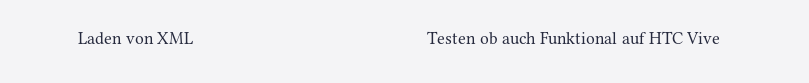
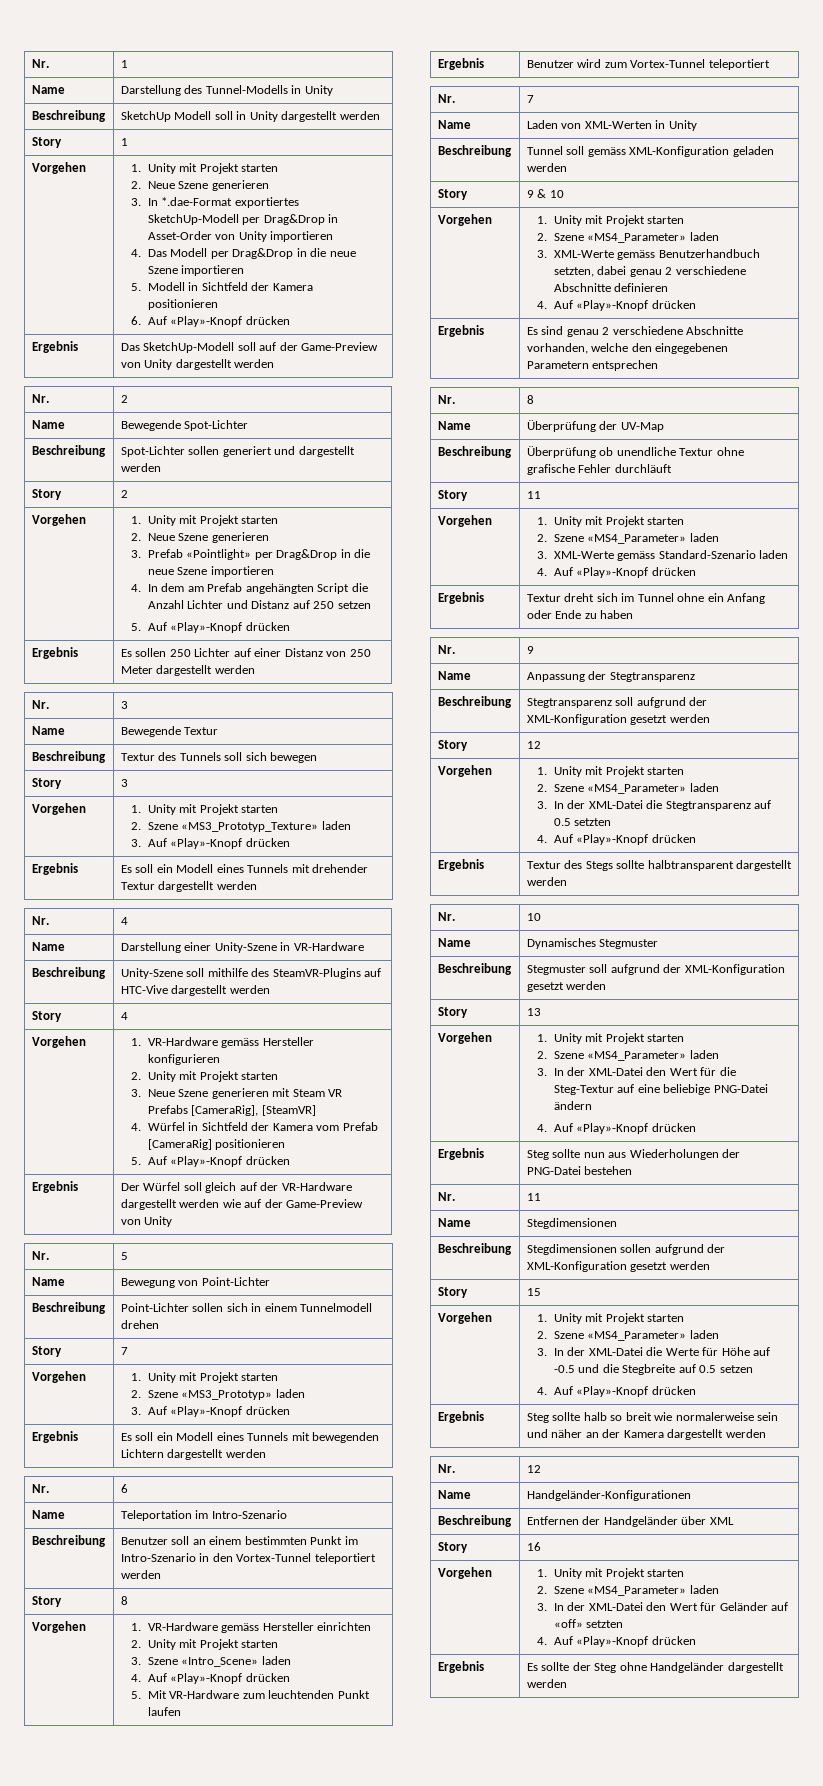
[78,32,194,45] [427,31,721,45] Laden von XML // Testen ob auch Funktional auf HTC Vive -> [31,59,49,68] [120,60,128,68] [31,85,65,94] [120,85,333,96] [31,110,106,122] [120,111,380,122] [31,137,62,148] [120,138,128,146] [31,162,86,174] [131,163,279,174] [131,180,269,191] [131,197,299,208] [147,214,339,225] [147,231,334,242] [131,248,356,259] [147,265,245,276] [131,282,313,291] [147,299,218,310] [131,316,290,327] [31,341,78,353] [120,342,379,353] [120,359,275,370] [31,394,49,403] [120,395,128,403] [31,420,65,429] [120,420,249,431] [31,445,106,457] [120,446,355,457] [120,463,161,472] [31,489,62,500] [120,490,128,498] [31,514,86,526] [131,515,279,526] [131,532,269,543] [131,549,371,560] [147,566,274,577] [131,583,368,594] [147,600,371,609] [131,622,290,633] [31,647,78,659] [120,648,371,657] [120,665,255,676] [31,700,49,709] [120,701,128,709] [31,726,65,735] [120,726,219,737] [31,751,106,763] [120,752,318,763] [31,778,62,789] [120,779,128,787] [31,803,86,815] [131,804,279,815] [131,821,351,832] [131,838,290,849] [31,863,78,875] [120,864,369,873] [120,881,257,892] [31,916,49,925] [120,917,128,925] [31,942,65,951] [120,942,364,953] [31,967,106,979] [120,968,382,979] [120,985,270,996] [31,1011,62,1022] [120,1012,128,1020] [31,1036,86,1048] [131,1037,314,1048] [147,1054,220,1065] [131,1071,279,1082] [131,1088,343,1099] [147,1105,316,1116] [131,1122,378,1131] [147,1139,286,1150] [131,1156,290,1167] [31,1181,78,1193] [120,1182,352,1193] [120,1199,364,1210] [120,1216,173,1227] [31,1251,49,1260] [120,1252,128,1260] [31,1277,65,1286] [120,1277,270,1288] [31,1302,106,1314] [120,1303,373,1312] [120,1320,159,1329] [31,1346,62,1357] [120,1347,128,1355] [31,1371,86,1383] [131,1372,279,1383] [131,1389,305,1400] [131,1406,290,1417] [31,1431,78,1443] [120,1432,380,1443] [120,1449,266,1460] [31,1484,49,1493] [120,1484,128,1493] [31,1510,65,1519] [120,1510,287,1521] [31,1535,106,1547] [120,1536,358,1545] [120,1553,376,1564] [120,1570,161,1579] [31,1596,62,1607] [120,1596,128,1605] [31,1621,86,1633] [131,1622,372,1633] [131,1639,279,1650] [131,1656,291,1667] [131,1673,290,1684] [131,1690,370,1699] [147,1707,181,1716] [437,58,484,70] [526,59,770,70] [437,94,455,103] [526,95,534,103] [437,120,471,129] [526,120,697,131] [437,145,512,157] [526,146,774,157] [526,163,567,172] [437,189,468,200] [526,189,564,198] [437,214,492,226] [537,215,685,226] [537,232,719,243] [537,249,760,260] [553,266,746,277] [553,283,669,292] [537,300,696,311] [437,325,484,337] [526,326,744,337] [526,343,729,354] [526,360,659,371] [437,395,455,404] [526,395,534,404] [437,421,471,430] [526,420,664,432] [437,446,512,458] [526,446,744,458] [526,464,672,475] [437,490,468,501] [526,491,541,499] [437,515,492,527] [537,516,685,527] [537,533,719,544] [537,550,789,561] [537,567,696,578] [437,592,484,604] [526,593,766,604] [526,610,634,619] [437,645,455,654] [526,646,534,654] [437,671,471,680] [526,671,695,682] [437,696,512,708] [526,697,708,708] [526,714,710,725] [437,740,468,751] [526,741,541,749] [437,765,492,777] [537,766,685,777] [537,783,719,794] [537,800,772,811] [553,818,612,826] [537,834,696,845] [437,859,484,871] [526,860,793,871] [526,877,567,886] [437,912,455,921] [526,913,541,921] [437,938,471,947] [526,938,659,949] [437,963,512,975] [526,964,785,975] [526,981,607,992] [437,1007,468,1018] [526,1008,541,1016] [437,1032,492,1044] [537,1033,685,1044] [537,1050,719,1061] [537,1067,736,1076] [553,1084,768,1095] [553,1101,592,1110] [537,1123,696,1134] [437,1148,484,1160] [526,1149,741,1160] [526,1166,633,1175] [437,1192,455,1201] [526,1193,541,1201] [437,1218,471,1227] [526,1218,617,1229] [437,1243,512,1255] [526,1244,726,1255] [526,1261,710,1272] [437,1287,468,1298] [526,1288,541,1296] [437,1312,492,1324] [537,1313,685,1324] [537,1330,719,1341] [537,1347,771,1356] [553,1364,753,1375] [537,1386,696,1397] [437,1411,484,1423] [526,1412,779,1423] [526,1429,766,1440] [437,1464,455,1473] [526,1465,541,1473] [437,1490,471,1499] [526,1490,691,1501] [437,1515,512,1527] [526,1516,734,1527] [437,1542,468,1553] [526,1542,541,1551] [437,1567,492,1579] [537,1568,685,1579] [537,1585,719,1596] [537,1602,789,1611] [553,1619,624,1628] [537,1636,696,1647] [437,1661,484,1673] [526,1662,784,1673] [526,1679,567,1688] Nr. | 1 // Name | Darstellung des Tunnel-Modells in Unity // Beschreibung | SketchUp Modell soll in Unity dargestellt werden // Story | 1 // Vorgehen | 1. Unity mit Projekt starten // 2. Neue Szene generieren // 3. In *.dae-Format exportiertes SketchUp-Modell per Drag&Drop in Asset-Order von Unity importieren // 4. Das Modell per Drag&Drop in die neue Szene importieren // 5. Modell in Sichtfeld der Kamera positionieren // 6. Auf «Play»-Knopf drücken // Ergebnis | Das SketchUp-Modell soll auf der Game-Preview von Unity dargestellt werden // Nr. | 2 // Name | Bewegende Spot-Lichter // Beschreibung | Spot-Lichter sollen generiert und dargestellt werden // Story | 2 // Vorgehen | 1. Unity mit Projekt starten // 2. Neue Szene generieren // 3. Prefab «Pointlight» per Drag&Drop in die neue Szene importieren // 4. In dem am Prefab angehängten Script die Anzahl Lichter und Distanz auf 250 setzen // 5. Auf «Play»-Knopf drücken // Ergebnis | Es sollen 250 Lichter auf einer Distanz von 250 Meter dargestellt werden // Nr. | 3 // Name | Bewegende Textur // Beschreibung | Textur des Tunnels soll sich bewegen // Story | 3 // Vorgehen | 1. Unity mit Projekt starten // 2. Szene «MS3_Prototyp_Texture» laden // 3. Auf «Play»-Knopf drücken // Ergebnis | Es soll ein Modell eines Tunnels mit drehender Textur dargestellt werden // Nr. | 4 // Name | Darstellung einer Unity-Szene in VR-Hardware // Beschreibung | Unity-Szene soll mithilfe des SteamVR-Plugins auf HTC-Vive dargestellt werden // Story | 4 // Vorgehen | 1. VR-Hardware gemäss Hersteller konfigurieren // 2. Unity mit Projekt starten // 3. Neue Szene generieren mit Steam VR Prefabs [CameraRig], [SteamVR] // 4. Würfel in Sichtfeld der Kamera vom Prefab [CameraRig] positionieren // 5. Auf «Play»-Knopf drücken // Ergebnis | Der Würfel soll gleich auf der VR-Hardware dargestellt werden wie auf der Game-Preview von Unity // Nr. | 5 // Name | Bewegung von Point-Lichter // Beschreibung | Point-Lichter sollen sich in einem Tunnelmodell drehen // Story | 7 // Vorgehen | 1. Unity mit Projekt starten // 2. Szene «MS3_Prototyp» laden // 3. Auf «Play»-Knopf drücken // Ergebnis | Es soll ein Modell eines Tunnels mit bewegenden Lichtern dargestellt werden // Nr. | 6 // Name | Teleportation im Intro-Szenario // Beschreibung | Benutzer soll an einem bestimmten Punkt im Intro-Szenario in den Vortex-Tunnel teleportiert werden // Story | 8 // Vorgehen | 1. VR-Hardware gemäss Hersteller einrichten // 2. Unity mit Projekt starten // 3. Szene «Intro_Scene» laden // 4. Auf «Play»-Knopf drücken // 5. Mit VR-Hardware zum leuchtenden Punkt laufen // Ergebnis | Benutzer wird zum Vortex-Tunnel teleportiert // Nr. | 7 // Name | Laden von XML-Werten in Unity // Beschreibung | Tunnel soll gemäss XML-Konfiguration geladen werden // Story | 9 & 10 // Vorgehen | 1. Unity mit Projekt starten // 2. Szene «MS4_Parameter» laden // 3. XML-Werte gemäss Benutzerhandbuch setzten, dabei genau 2 verschiedene Abschnitte definieren // 4. Auf «Play»-Knopf drücken // Ergebnis | Es sind genau 2 verschiedene Abschnitte vorhanden, welche den eingegebenen Parametern entsprechen // Nr. | 8 // Name | Überprüfung der UV-Map // Beschreibung | Überprüfung ob unendliche Textur ohne grafische Fehler durchläuft // Story | 11 // Vorgehen | 1. Unity mit Projekt starten // 2. Szene «MS4_Parameter» laden // 3. XML-Werte gemäss Standard-Szenario laden // 4. Auf «Play»-Knopf drücken // Ergebnis | Textur dreht sich im Tunnel ohne ein Anfang oder Ende zu haben // Nr. | 9 // Name | Anpassung der Stegtransparenz // Beschreibung | Stegtransparenz soll aufgrund der XML-Konfiguration gesetzt werden // Story | 12 // Vorgehen | 1. Unity mit Projekt starten // 2. Szene «MS4_Parameter» laden // 3. In der XML-Datei die Stegtransparenz auf 0.5 setzten // 4. Auf «Play»-Knopf drücken // Ergebnis | Textur des Stegs sollte halbtransparent dargestellt werden // Nr. | 10 // Name | Dynamisches Stegmuster // Beschreibung | Stegmuster soll aufgrund der XML-Konfiguration gesetzt werden // Story | 13 // Vorgehen | 1. Unity mit Projekt starten // 2. Szene «MS4_Parameter» laden // 3. In der XML-Datei den Wert für die Steg-Textur auf eine beliebige PNG-Datei ändern // 4. Auf «Play»-Knopf drücken // Ergebnis | Steg sollte nun aus Wiederholungen der PNG-Datei bestehen // Nr. | 11 // Name | Stegdimensionen // Beschreibung | Stegdimensionen sollen aufgrund der XML-Konfiguration gesetzt werden // Story | 15 // Vorgehen | 1. Unity mit Projekt starten // 2. Szene «MS4_Parameter» laden // 3. In der XML-Datei die Werte für Höhe auf -0.5 und die Stegbreite auf 0.5 setzen // 4. Auf «Play»-Knopf drücken // Ergebnis | Steg sollte halb so breit wie normalerweise sein und näher an der Kamera dargestellt werden // Nr. | 12 // Name | Handgeländer-Konfigurationen // Beschreibung | Entfernen der Handgeländer über XML // Story | 16 // Vorgehen | 1. Unity mit Projekt starten // 2. Szene «MS4_Parameter» laden // 3. In der XML-Datei den Wert für Geländer auf «off» setzten // 4. Auf «Play»-Knopf drücken // Ergebnis | Es sollte der Steg ohne Handgeländer dargestellt werden

